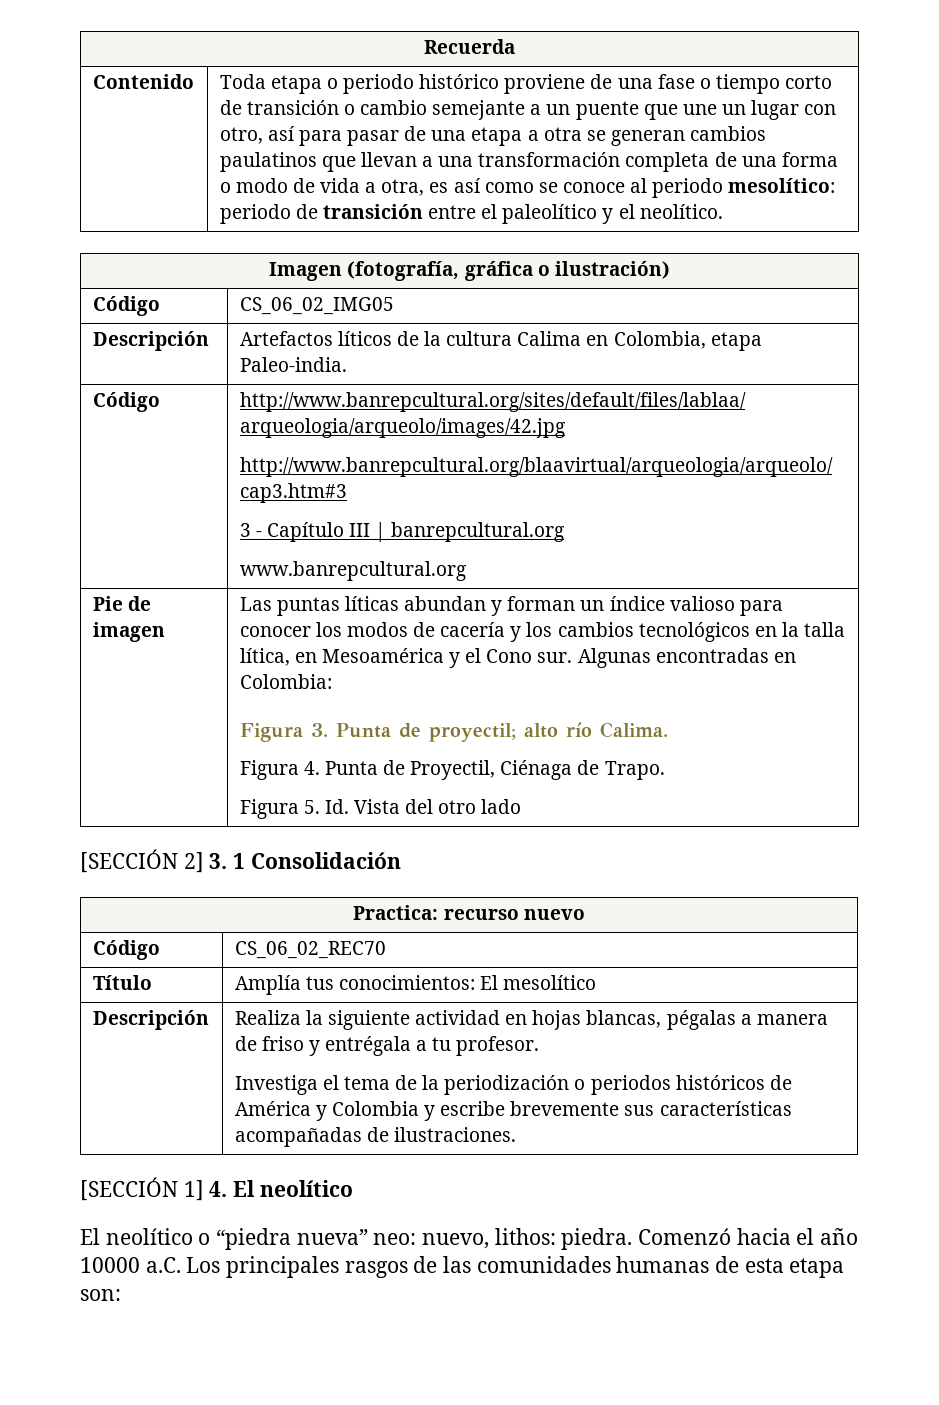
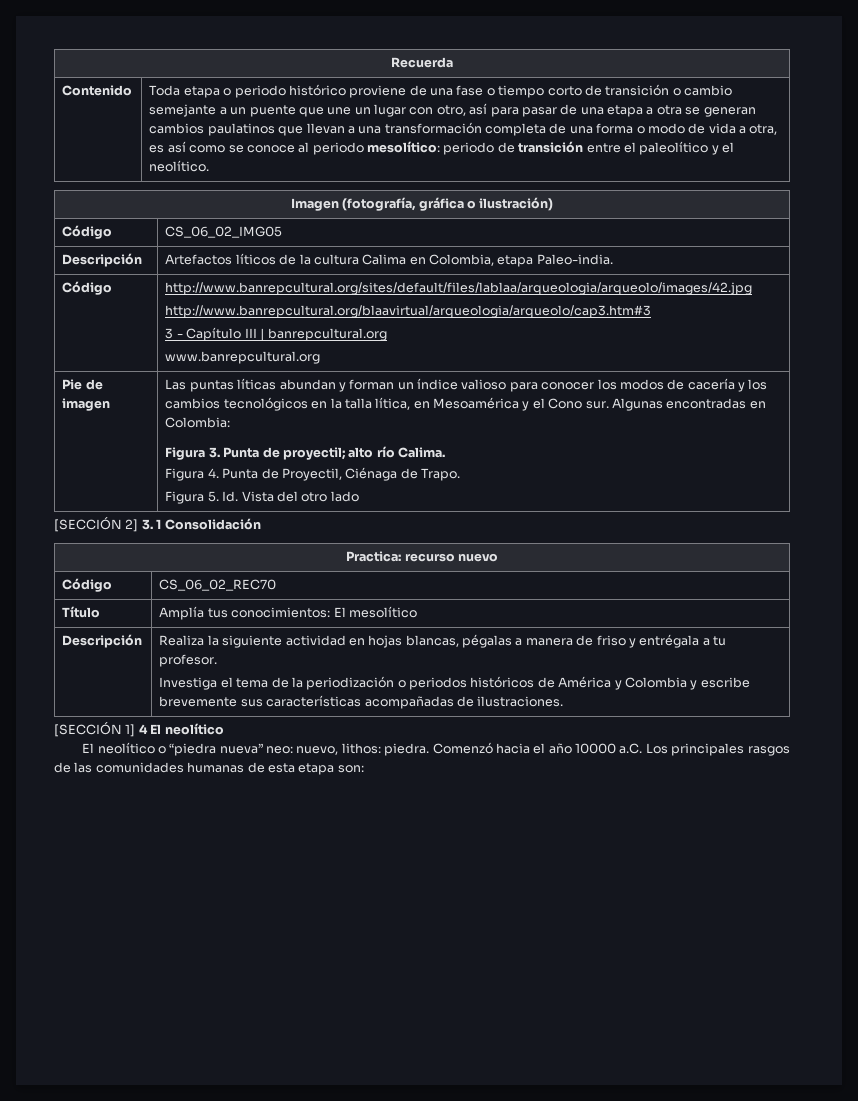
[209,1181,228,1197] 4. -> [138,724,148,734] 4

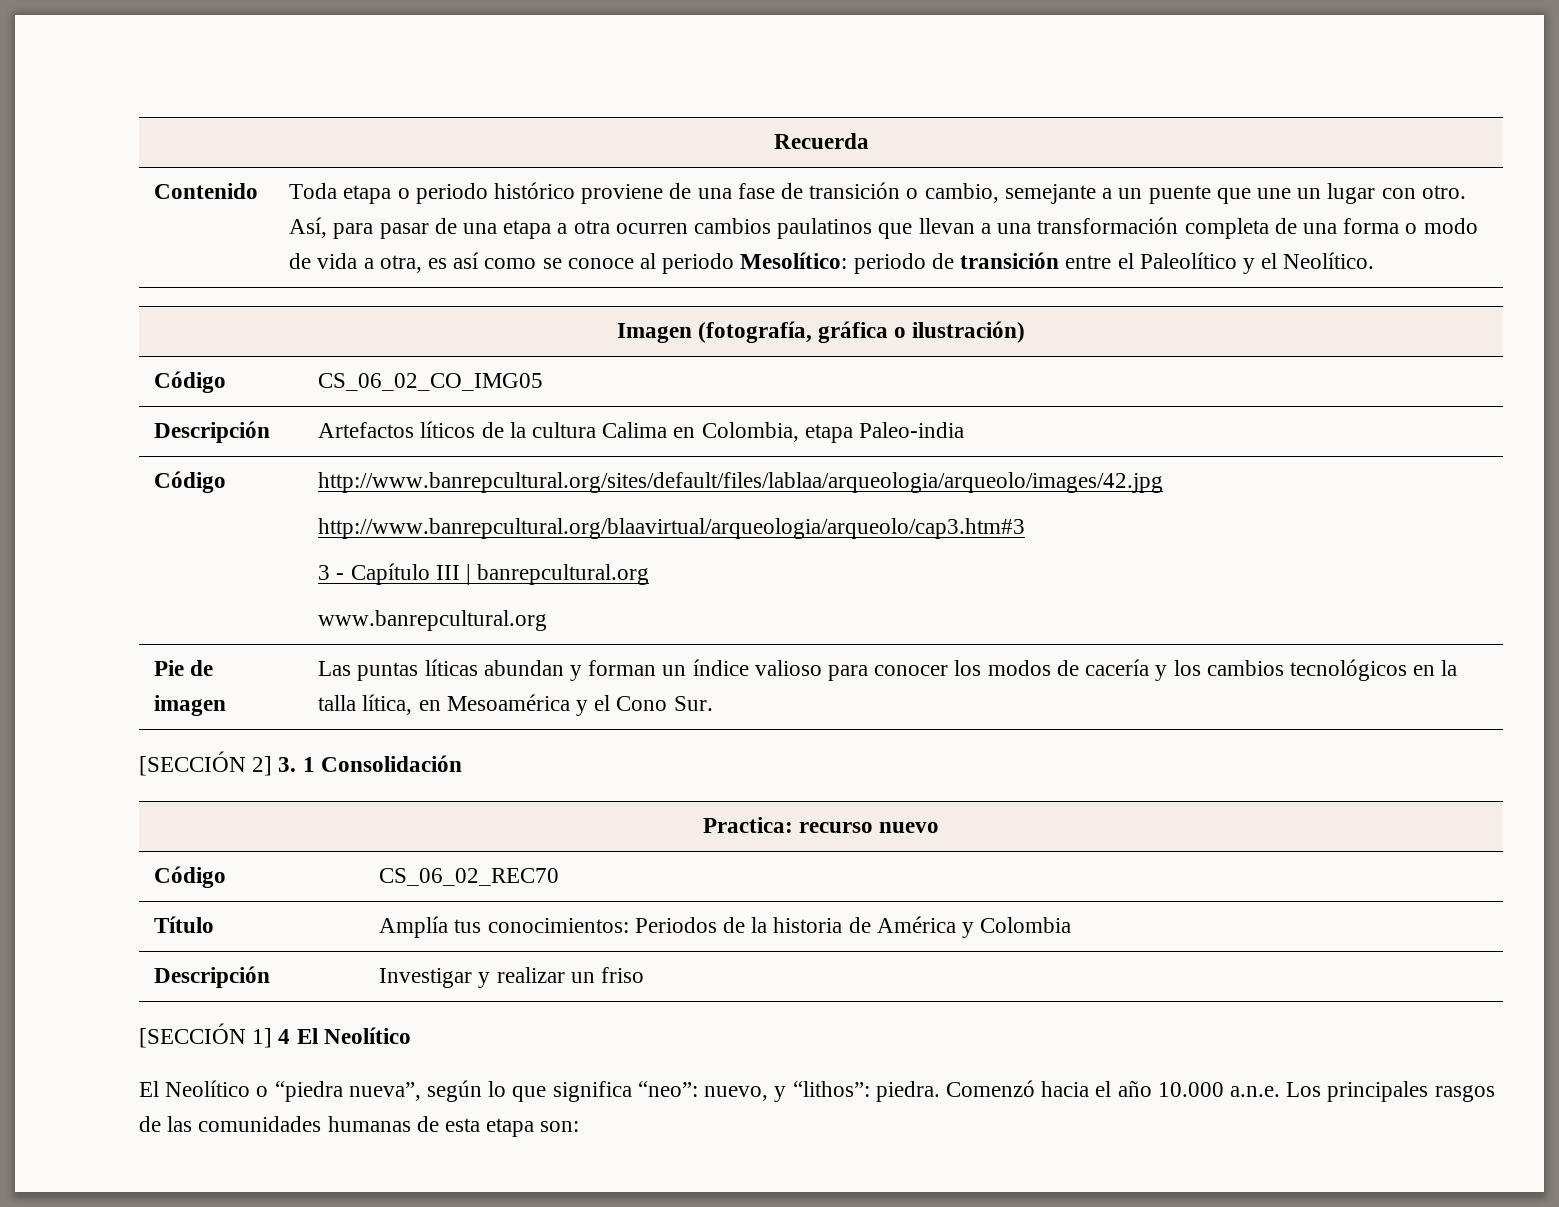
[486,85,582,98] o tiempo corto -> (775, 191) none
[684,85,733,96] cambio -> [924,183,999,203] cambio,
[436,103,488,116] otro, así -> [1421,185,1466,199] [289,217,328,238] otro. Así,
[685,107,756,117] se generan -> [615,223,688,234] ocurren
[367,141,441,153] mesolítico: -> [740,252,848,269] Mesolítico:
[639,141,735,155] [149,160,210,172] paleolítico y el neolítico. -> [1139,252,1375,274] Paleolítico y el Neolítico.
[165,226,283,238] CS_06_02_IMG05 -> [318,373,544,391] CS_06_02_CO_IMG05
[536,254,613,265] Paleo-india. -> [859,422,965,438] Paleo-india
[585,398,766,411] [165,417,231,428] [165,446,446,460] [165,467,461,481] [165,491,359,504] sur. Algunas encontradas en Colombia: // Figura 3. Punta de proyectil; alto río Calima. // Figura 4. Punta de Proyectil, Ciénaga de Trapo. // Figura 5. Id. Vista del otro lado -> [673,696,713,711] Sur.
[333,606,417,618] [62,634,143,648] [159,634,727,648] [159,654,218,667] [159,676,750,690] [159,695,564,709] El mesolítico // Descripción | Realiza la siguiente actividad en hojas blancas, pégalas a manera de friso y entrégala a tu profesor. // Investiga el tema de la periodización o periodos históricos de América y Colombia y escribe brevemente sus características acompañadas de ilustraciones. -> [634,916,1072,938] [154,966,271,988] [379,967,644,988] Periodos de la historia de América y Colombia // Descripción | Investigar y realizar un friso
[164,723,224,735] [82,742,155,754] neolítico // El neolítico -> [323,1027,411,1044] [139,1080,251,1097] Neolítico // El Neolítico
[219,743,381,755] nueva” neo: nuevo, lithos: -> [348,1080,870,1102] nueva”, según lo que significa “neo”: nuevo, y “lithos”:
[574,743,643,754] 10000 a.C. -> [1157,1082,1280,1097] 10.000 a.n.e.

